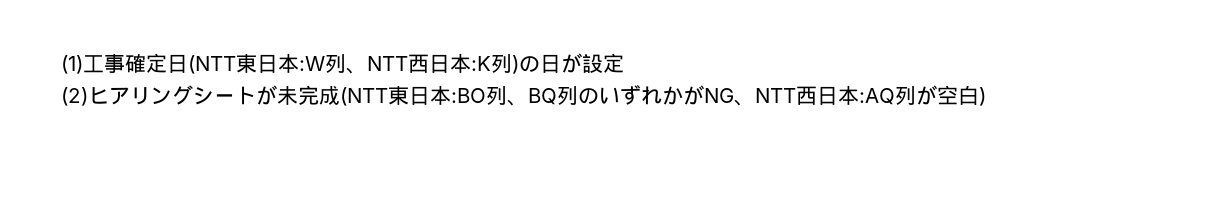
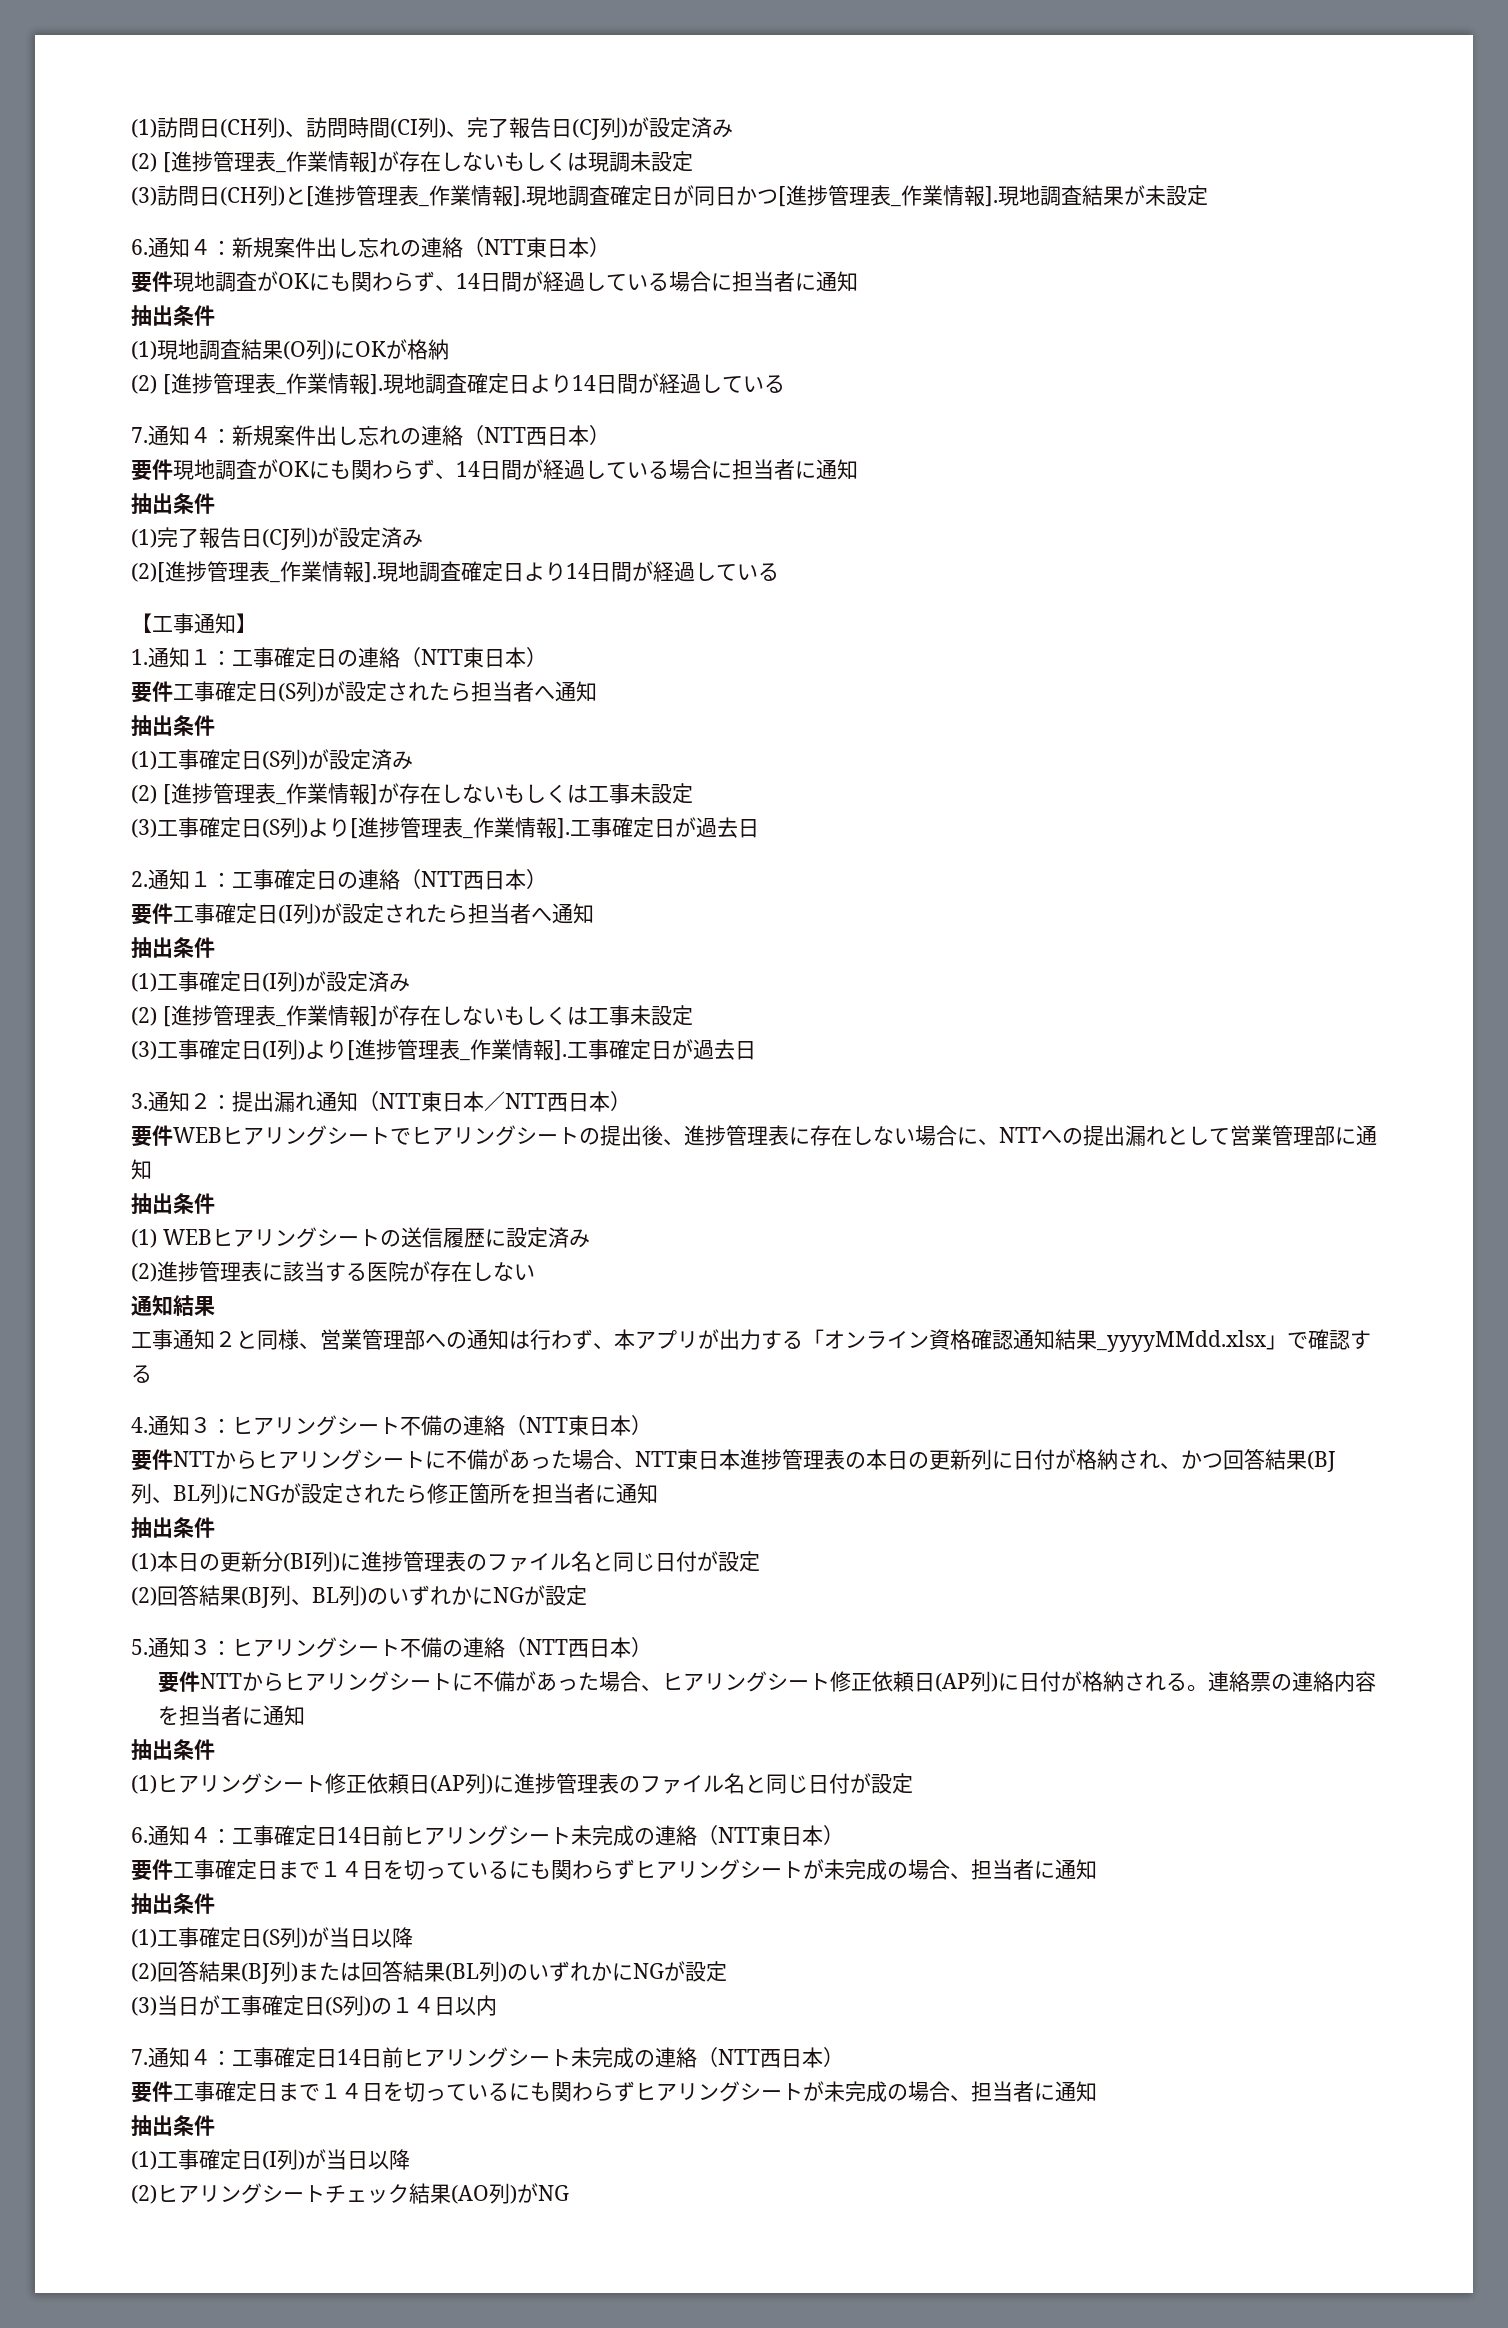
[61,53,624,74] [61,85,986,106] (1)工事確定日(NTT東日本:W列、NTT西日本:K列)の日が設定 // (2)ヒアリングシートが未完成(NTT東日本:BO列、BQ列のいずれかがNG、NTT西日本:AQ列が空白) -> [131,117,733,140] [131,151,693,173] [131,185,1208,207] [131,237,610,258] [131,271,858,293] [131,305,215,326] [131,339,449,360] [131,373,785,395] [131,425,610,446] [131,459,858,481] [131,493,215,514] [131,527,423,550] [131,561,779,583] [131,613,257,634] [131,647,547,668] [131,681,597,703] [131,715,215,736] [131,749,413,770] [131,783,693,805] [131,817,759,839] [131,869,547,890] [131,903,594,925] [131,937,215,958] [131,971,410,992] [131,1005,693,1027] [131,1039,756,1061] [131,1091,631,1112] [131,1125,1377,1147] [131,1159,152,1180] [131,1193,215,1214] [131,1227,590,1248] [131,1261,535,1282] [131,1295,215,1316] [131,1329,1371,1352] [131,1365,152,1383] [131,1415,652,1436] [131,1449,1336,1472] [131,1483,658,1504] [131,1517,215,1538] [131,1551,760,1572] [131,1585,587,1608] [131,1637,652,1658] [158,1671,1377,1693] [158,1705,306,1726] [131,1739,215,1760] [131,1773,913,1794] [131,1825,844,1846] [131,1859,1097,1881] [131,1893,215,1914] [131,1927,413,1948] [131,1961,727,1984] [131,1995,497,2016] [131,2047,844,2068] [131,2081,1097,2103] [131,2115,215,2136] [131,2149,410,2170] [131,2183,569,2204] (1)訪問日(CH列)、訪問時間(CI列)、完了報告日(CJ列)が設定済み // (2) [進捗管理表_作業情報]が存在しないもしくは現調未設定 // (3)訪問日(CH列)と[進捗管理表_作業情報].現地調査確定日が同日かつ[進捗管理表_作業情報].現地調査結果が未設定 // 6.通知４：新規案件出し忘れの連絡（NTT東日本） // 要件現地調査がOKにも関わらず、14日間が経過している場合に担当者に通知 // 抽出条件 // (1)現地調査結果(O列)にOKが格納 // (2) [進捗管理表_作業情報].現地調査確定日より14日間が経過している // 7.通知４：新規案件出し忘れの連絡（NTT西日本） // 要件現地調査がOKにも関わらず、14日間が経過している場合に担当者に通知 // 抽出条件 // (1)完了報告日(CJ列)が設定済み // (2)[進捗管理表_作業情報].現地調査確定日より14日間が経過している // 【工事通知】 // 1.通知１：工事確定日の連絡（NTT東日本） // 要件工事確定日(S列)が設定されたら担当者へ通知 // 抽出条件 // (1)工事確定日(S列)が設定済み // (2) [進捗管理表_作業情報]が存在しないもしくは工事未設定 // (3)工事確定日(S列)より[進捗管理表_作業情報].工事確定日が過去日 // 2.通知１：工事確定日の連絡（NTT西日本） // 要件工事確定日(I列)が設定されたら担当者へ通知 // 抽出条件 // (1)工事確定日(I列)が設定済み // (2) [進捗管理表_作業情報]が存在しないもしくは工事未設定 // (3)工事確定日(I列)より[進捗管理表_作業情報].工事確定日が過去日 // 3.通知２：提出漏れ通知（NTT東日本／NTT西日本） // 要件WEBヒアリングシートでヒアリングシートの提出後、進捗管理表に存在しない場合に、NTTへの提出漏れとして営業管理部に通知 // 抽出条件 // (1) WEBヒアリングシートの送信履歴に設定済み // (2)進捗管理表に該当する医院が存在しない // 通知結果 // 工事通知２と同様、営業管理部への通知は行わず、本アプリが出力する「オンライン資格確認通知結果_yyyyMMdd.xlsx」で確認する // 4.通知３：ヒアリングシート不備の連絡（NTT東日本） // 要件NTTからヒアリングシートに不備があった場合、NTT東日本進捗管理表の本日の更新列に日付が格納され、かつ回答結果(BJ列、BL列)にNGが設定されたら修正箇所を担当者に通知 // 抽出条件 // (1)本日の更新分(BI列)に進捗管理表のファイル名と同じ日付が設定 // (2)回答結果(BJ列、BL列)のいずれかにNGが設定 // 5.通知３：ヒアリングシート不備の連絡（NTT西日本） // 要件NTTからヒアリングシートに不備があった場合、ヒアリングシート修正依頼日(AP列)に日付が格納される。連絡票の連絡内容を担当者に通知 // 抽出条件 // (1)ヒアリングシート修正依頼日(AP列)に進捗管理表のファイル名と同じ日付が設定 // 6.通知４：工事確定日14日前ヒアリングシート未完成の連絡（NTT東日本） // 要件工事確定日まで１４日を切っているにも関わらずヒアリングシートが未完成の場合、担当者に通知 // 抽出条件 // (1)工事確定日(S列)が当日以降 // (2)回答結果(BJ列)または回答結果(BL列)のいずれかにNGが設定 // (3)当日が工事確定日(S列)の１４日以内 // 7.通知４：工事確定日14日前ヒアリングシート未完成の連絡（NTT西日本） // 要件工事確定日まで１４日を切っているにも関わらずヒアリングシートが未完成の場合、担当者に通知 // 抽出条件 // (1)工事確定日(I列)が当日以降 // (2)ヒアリングシートチェック結果(AO列)がNG

